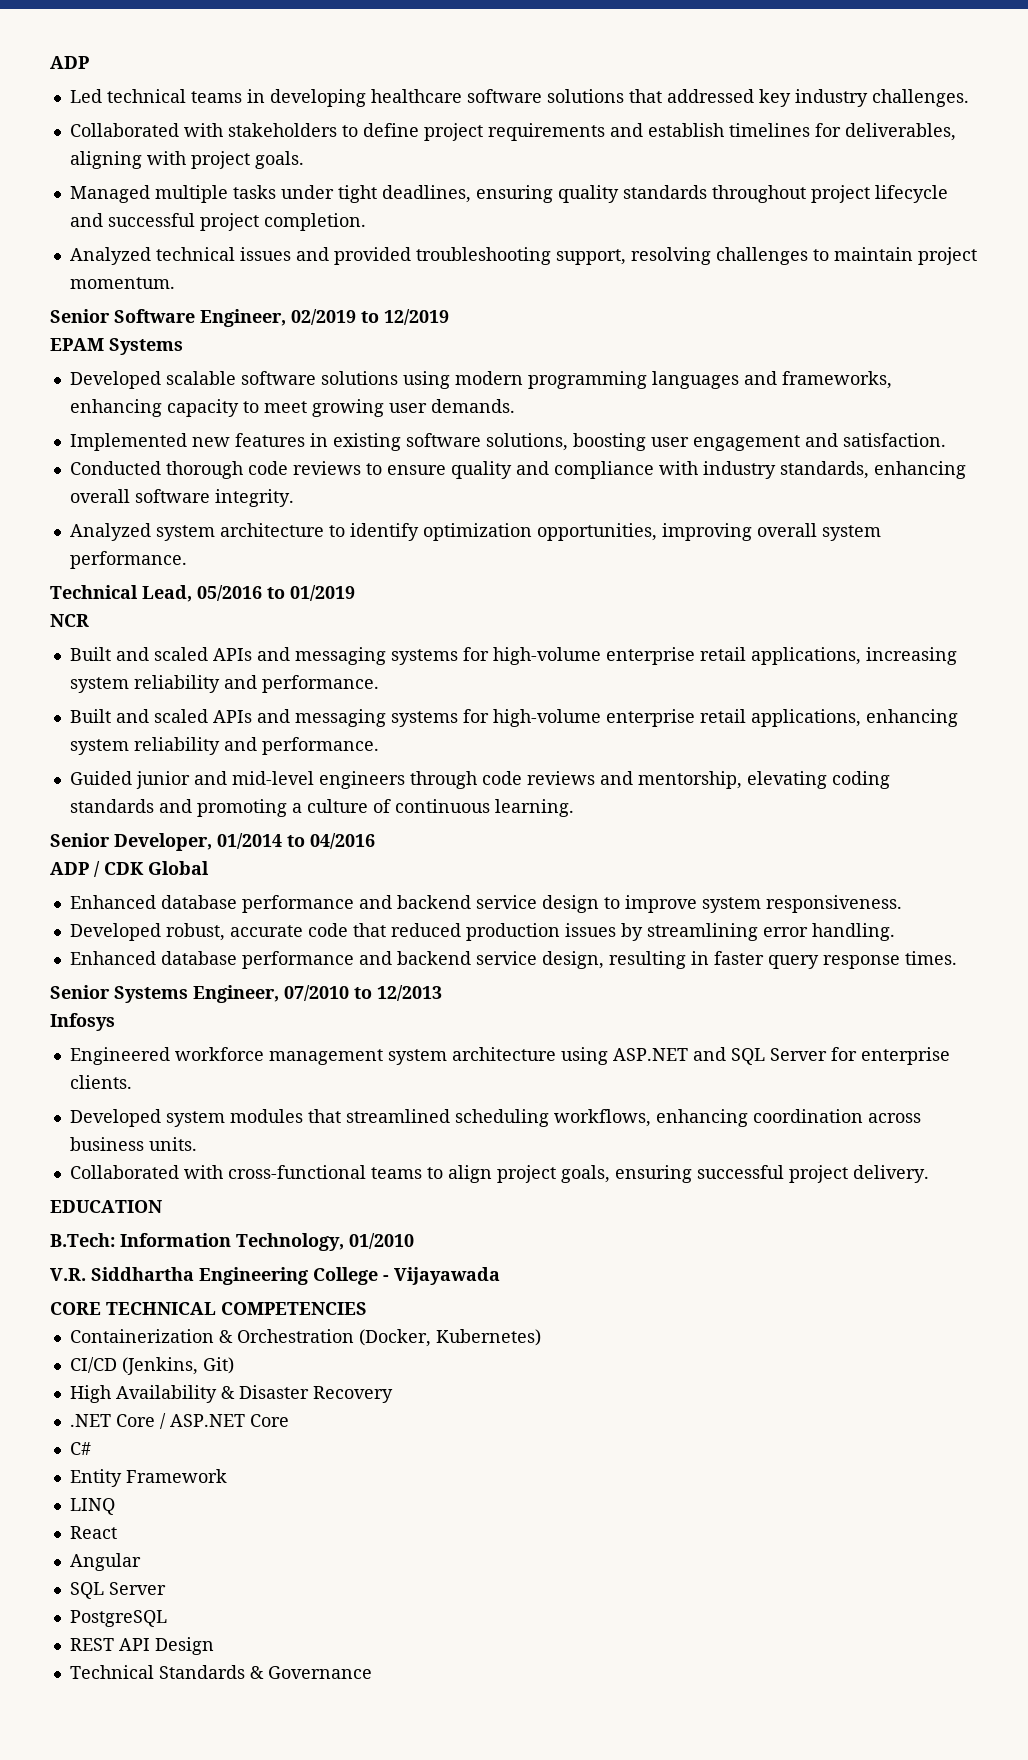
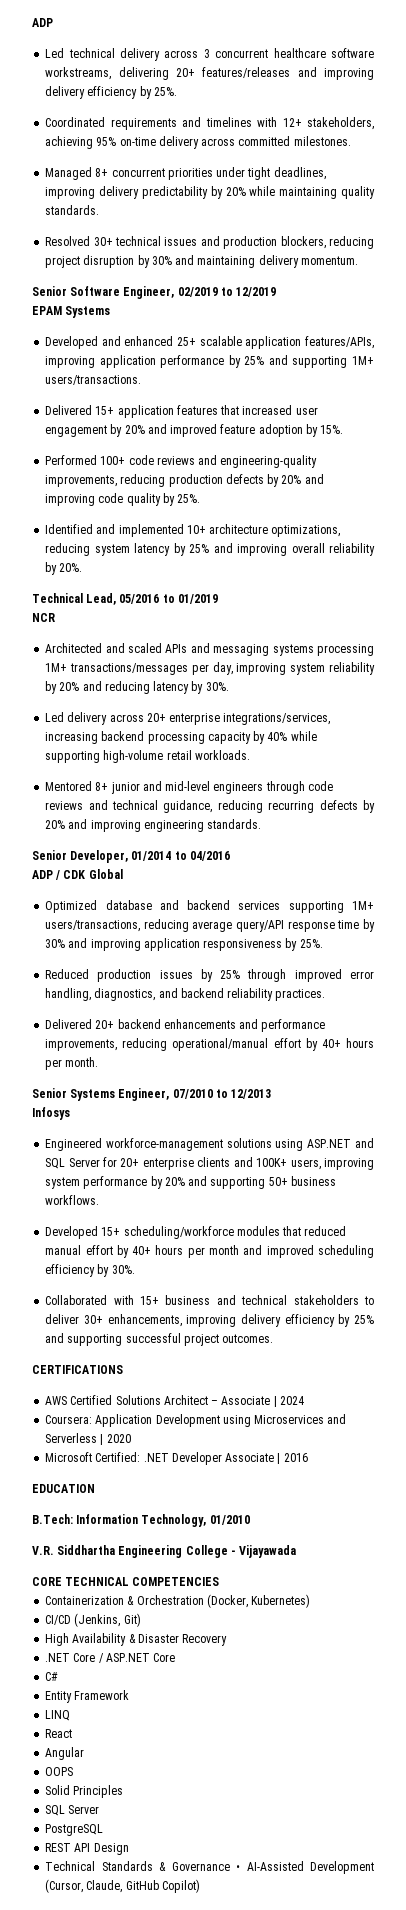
[190,89,969,107] [69,123,956,141] [69,151,304,169] [69,185,948,203] [69,213,366,231] [69,247,977,265] teams in developing healthcare software solutions that addressed key industry challenges. // Collaborated with stakeholders to define project requirements and establish timelines for deliverables, aligning with project goals. // Managed multiple tasks under tight deadlines, ensuring quality standards throughout project lifecycle and successful project completion. // Analyzed technical issues and provided troubleshooting support, resolving challenges to maintain project -> [120,48,374,61] [45,67,375,80] [45,86,177,99] [45,117,374,130] [45,136,351,149] [45,167,326,180] [45,186,375,199] [45,205,100,215] [45,236,374,249] [45,255,299,268] delivery across 3 concurrent healthcare software workstreams, delivering 20+ features/releases and improving delivery efficiency by 25%. // Coordinated requirements and timelines with 12+ stakeholders, achieving 95% on-time delivery across committed milestones. // Managed 8+ concurrent priorities under tight deadlines, improving delivery predictability by 20% while maintaining quality standards. // Resolved 30+ technical issues and production blockers, reducing project disruption by 30% and maintaining delivery
[165,371,892,389] [69,399,515,417] [69,433,946,451] [69,461,966,479] [69,489,294,507] [69,523,881,541] [69,551,187,569] scalable software solutions using modern programming languages and frameworks, enhancing capacity to meet growing user demands. // Implemented new features in existing software solutions, boosting user engagement and satisfaction. // Conducted thorough code reviews to ensure quality and compliance with industry standards, enhancing overall software integrity. // Analyzed system architecture to identify optimization opportunities, improving overall system performance. -> [101,336,374,349] [45,355,374,368] [45,375,142,385] [45,405,318,418] [45,424,344,437] [45,455,318,468] [45,474,324,487] [45,493,201,506] [45,524,341,537] [45,543,375,556] [45,562,83,575] and enhanced 25+ scalable application features/APIs, improving application performance by 25% and supporting 1M+ users/transactions. // Delivered 15+ application features that increased user engagement by 20% and improved feature adoption by 15%. // Performed 100+ code reviews and engineering-quality improvements, reducing production defects by 20% and improving code quality by 25%. // Identified and implemented 10+ architecture optimizations, reducing system latency by 25% and improving overall reliability by 20%.
[69,647,957,665] [69,675,379,693] [69,709,958,727] [69,737,379,755] [69,771,132,785] Built and scaled APIs and messaging systems for high-volume enterprise retail applications, increasing system reliability and performance. // Built and scaled APIs and messaging systems for high-volume enterprise retail applications, enhancing system reliability and performance. // Guided -> [45,643,374,656] [45,662,376,675] [45,681,229,694] [45,712,331,725] [45,731,317,744] [45,750,250,763] [45,781,109,791] Architected and scaled APIs and messaging systems processing 1M+ transactions/messages per day, improving system reliability by 20% and reducing latency by 30%. // Led delivery across 20+ enterprise integrations/services, increasing backend processing capacity by 40% while supporting high-volume retail workloads. // Mentored 8+
[637,771,890,789] [69,799,574,817] mentorship, elevating coding standards and promoting a culture of continuous learning. -> [112,800,375,813] [45,819,262,832] technical guidance, reducing recurring defects by 20% and improving engineering standards.
[69,895,902,913] [69,923,895,941] [69,951,957,969] Enhanced database performance and backend service design to improve system responsiveness. // Developed robust, accurate code that reduced production issues by streamlining error handling. // Enhanced database performance and backend service design, resulting in faster query response times. -> [45,900,375,913] [45,919,375,932] [45,938,323,951] [45,969,375,982] [45,988,326,1001] [45,1019,326,1032] [45,1038,374,1051] [45,1057,99,1070] Optimized database and backend services supporting 1M+ users/transactions, reducing average query/API response time by 30% and improving application responsiveness by 25%. // Reduced production issues by 25% through improved error handling, diagnostics, and backend reliability practices. // Delivered 20+ backend enhancements and performance improvements, reducing operational/manual effort by 40+ hours per month.
[174,1047,556,1065] workforce management system architecture -> [105,1138,272,1151] workforce-management solutions
[860,1047,950,1065] [69,1075,132,1089] [69,1109,921,1127] [69,1137,197,1151] [69,1165,929,1183] enterprise clients. // Developed system modules that streamlined scheduling workflows, enhancing coordination across business units. // Collaborated with cross-functional teams to align project goals, ensuring successful project delivery. -> [120,1157,374,1170] [45,1176,336,1189] [45,1195,100,1205] [45,1226,347,1239] [45,1245,374,1258] [45,1264,135,1277] [45,1295,374,1305] [45,1314,374,1327] [45,1333,274,1346] [32,1365,123,1374] [45,1395,304,1407] [45,1414,347,1427] [45,1433,131,1445] [45,1452,308,1465] 20+ enterprise clients and 100K+ users, improving system performance by 20% and supporting 50+ business workflows. // Developed 15+ scheduling/workforce modules that reduced manual effort by 40+ hours per month and improved scheduling efficiency by 30%. // Collaborated with 15+ business and technical stakeholders to deliver 30+ enhancements, improving delivery efficiency by 25% and supporting successful project outcomes. // CERTIFICATIONS // AWS Certified Solutions Architect – Associate | 2024 // Coursera: Application Development using Microservices and Serverless | 2020 // Microsoft Certified: .NET Developer Associate | 2016
(141, 1562) none -> [45,1767,74,1776] [45,1785,124,1798] // OOPS // Solid Principles
(372, 1672) none -> [236,1861,374,1874] [45,1879,200,1893] • AI-Assisted Development (Cursor, Claude, GitHub Copilot)

